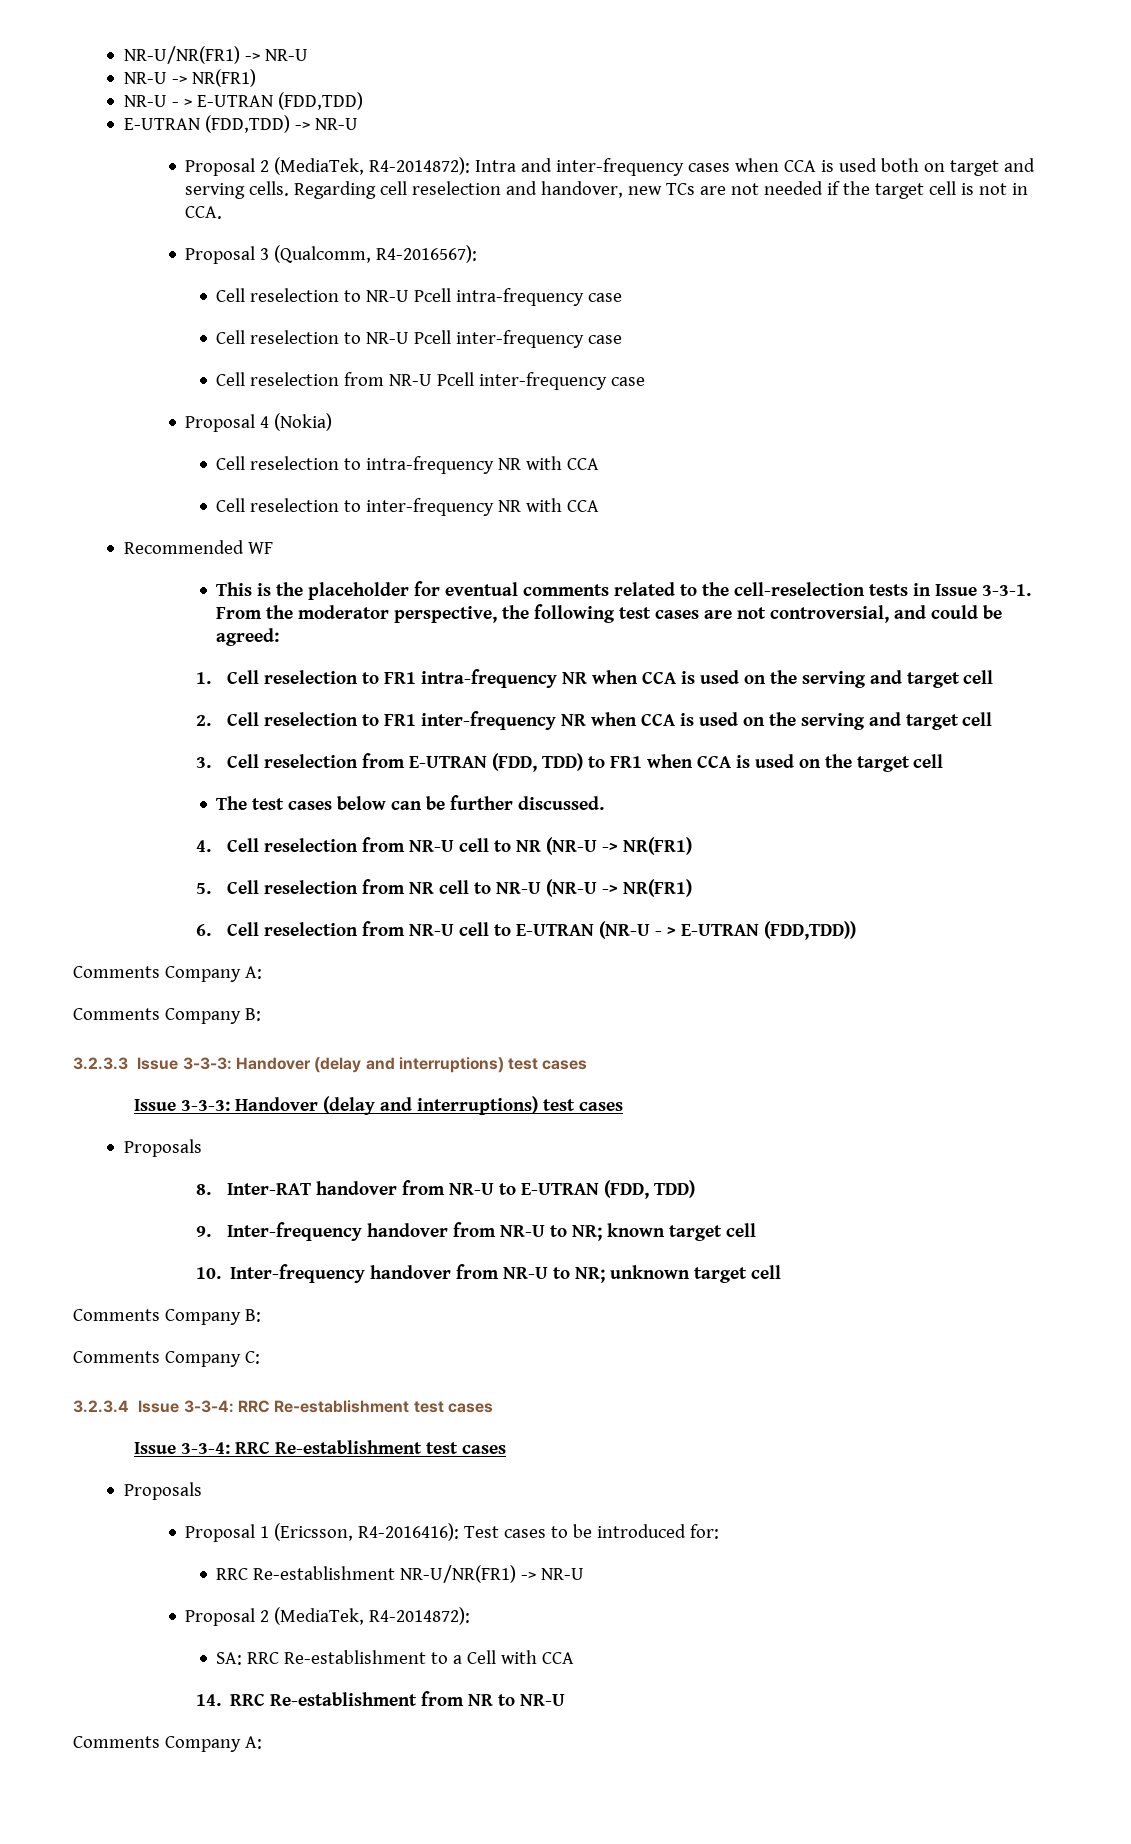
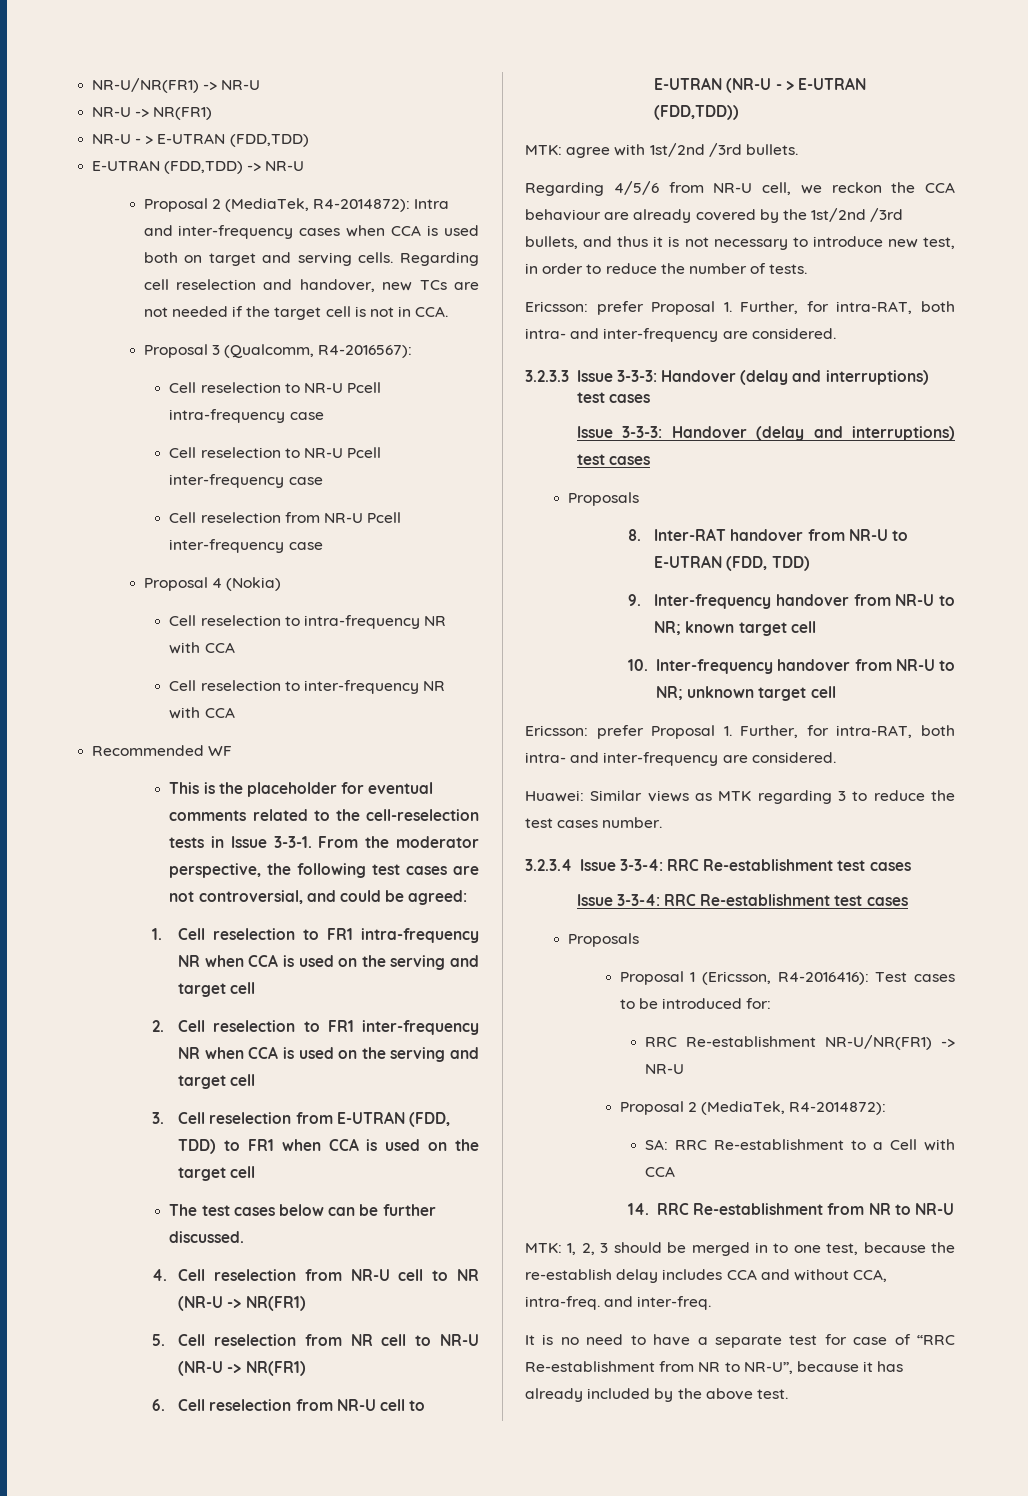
[73,966,262,982] [73,1008,261,1024] Comments Company A: // Comments Company B: -> [525,143,798,158] [525,181,955,196] [525,208,904,223] [525,236,955,250] [525,263,808,274] [525,301,955,315] [525,328,836,342] MTK: agree with 1st/2nd /3rd bullets. // Regarding 4/5/6 from NR-U cell, we reckon the CCA behaviour are already covered by the 1st/2nd /3rd bullets, and thus it is not necessary to introduce new test, in order to reduce the number of tests. // Ericsson: prefer Proposal 1. Further, for intra-RAT, both intra- and inter-frequency are considered.
[73,1309,261,1325] [73,1351,260,1367] Comments Company B: // Comments Company C: -> [525,725,955,739] [525,752,836,766] [525,790,955,804] [525,817,663,828] Ericsson: prefer Proposal 1. Further, for intra-RAT, both intra- and inter-frequency are considered. // Huawei: Similar views as MTK regarding 3 to reduce the test cases number.
[73,1736,262,1752] Comments Company A: -> [525,1242,955,1256] [525,1269,888,1283] [525,1296,712,1310] [525,1334,955,1348] [525,1361,904,1374] [525,1388,788,1402] MTK: 1, 2, 3 should be merged in to one test, because the re-establish delay includes CCA and without CCA, intra-freq. and inter-freq. // It is no need to have a separate test for case of “RRC Re-establishment from NR to NR-U”, because it has already included by the above test.

